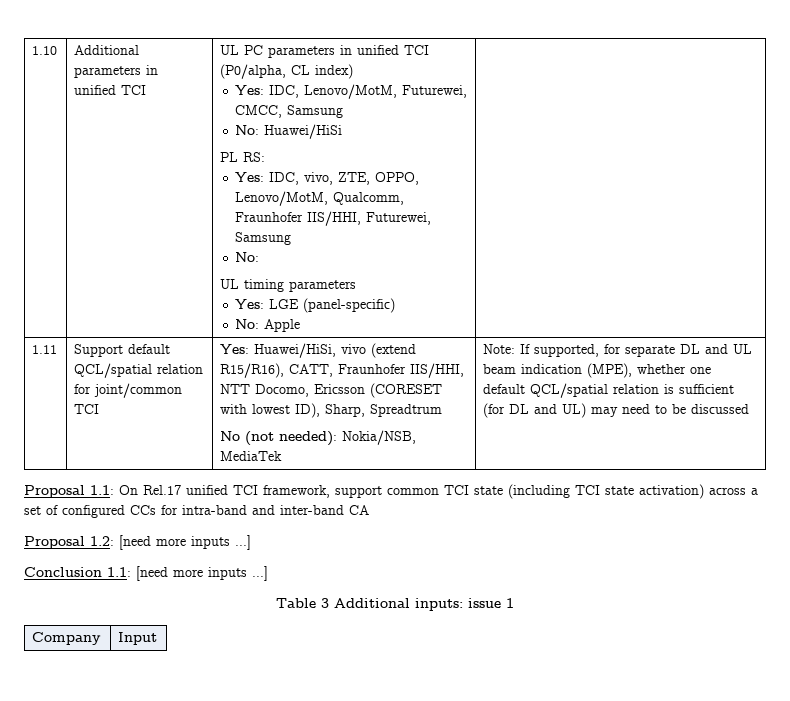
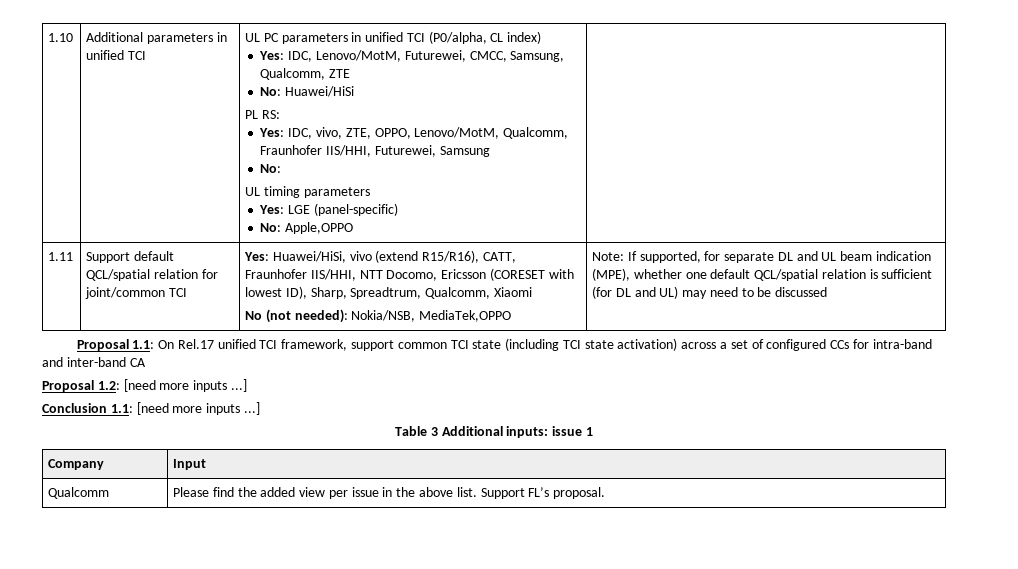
[287,105,344,118] Samsung -> [510,51,565,62] [260,68,351,80] Samsung, Qualcomm, ZTE
[264,319,301,332] Apple -> [285,222,354,234] Apple,OPPO
[370,404,443,417] Spreadtrum -> [350,287,532,299] Spreadtrum, Qualcomm, Xiaomi
[220,451,283,461] MediaTek -> [419,310,512,322] MediaTek,OPPO
(158, 638) none -> [48,487,110,499] [173,487,606,499] // Qualcomm | Please find the added view per issue in the above list. Support FL’s proposal.

